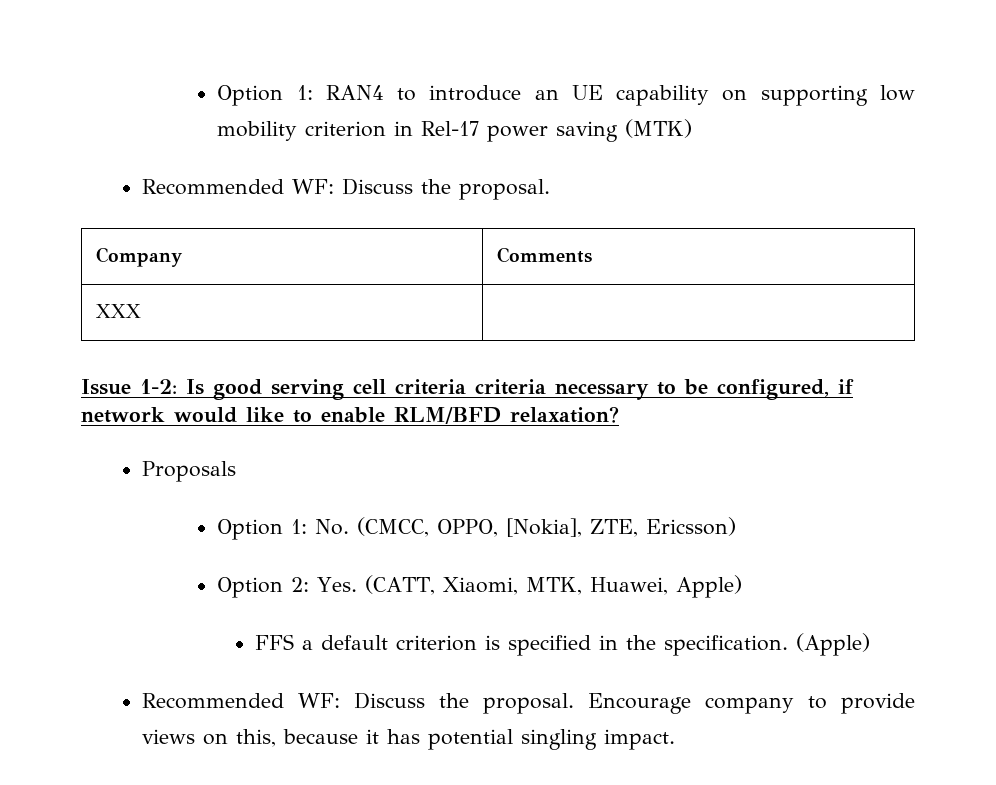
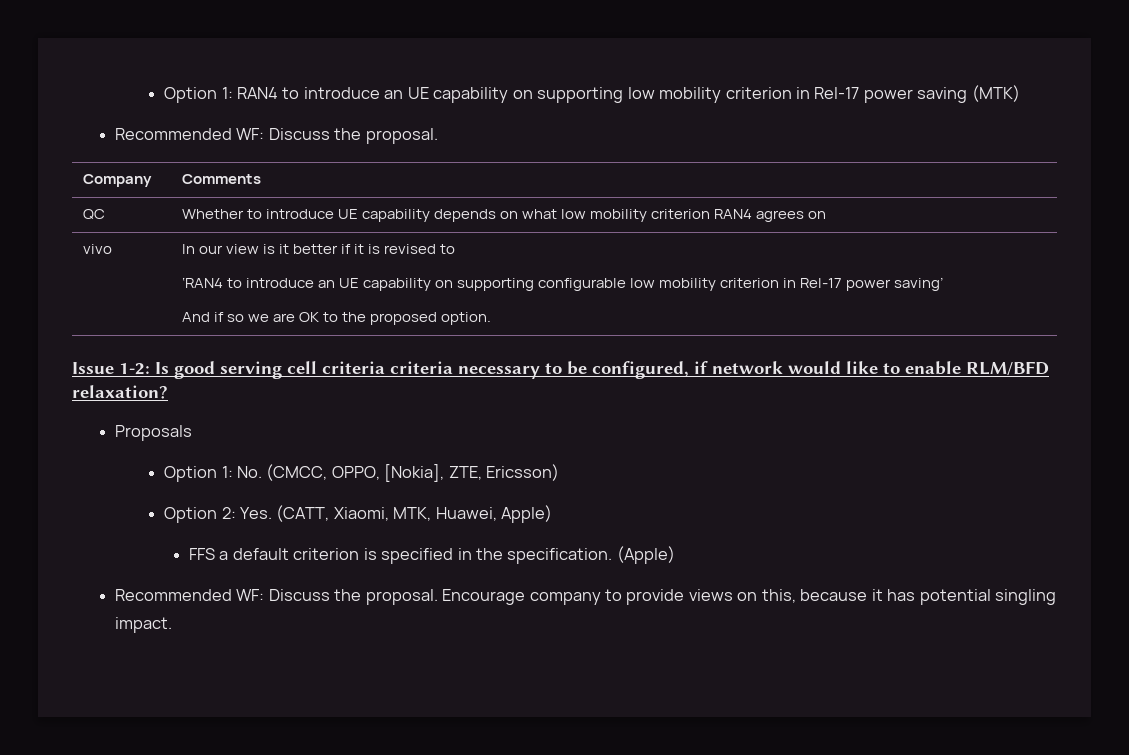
[95,304,141,318] XXX | -> [82,209,105,220] [181,209,827,222] [82,244,112,254] [181,244,456,254] [181,277,944,291] [181,312,492,325] QC | Whether to introduce UE capability depends on what low mobility criterion RAN4 agrees on // vivo | In our view is it better if it is revised to // ‘RAN4 to introduce an UE capability on supporting configurable low mobility criterion in Rel-17 power saving’ // And if so we are OK to the proposed option.

